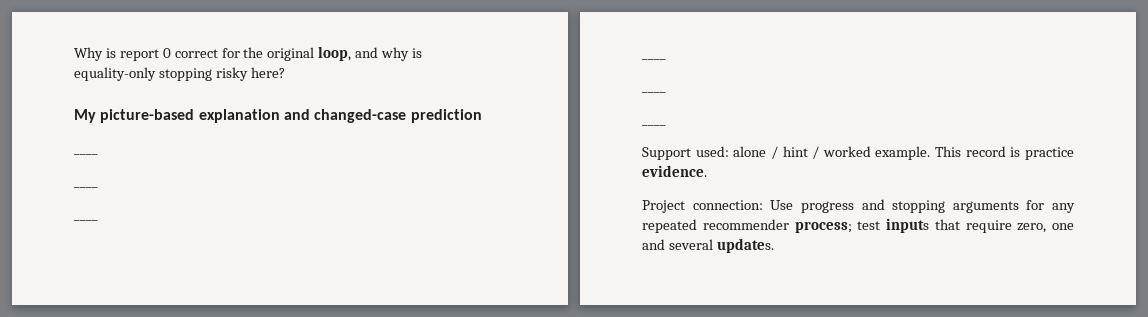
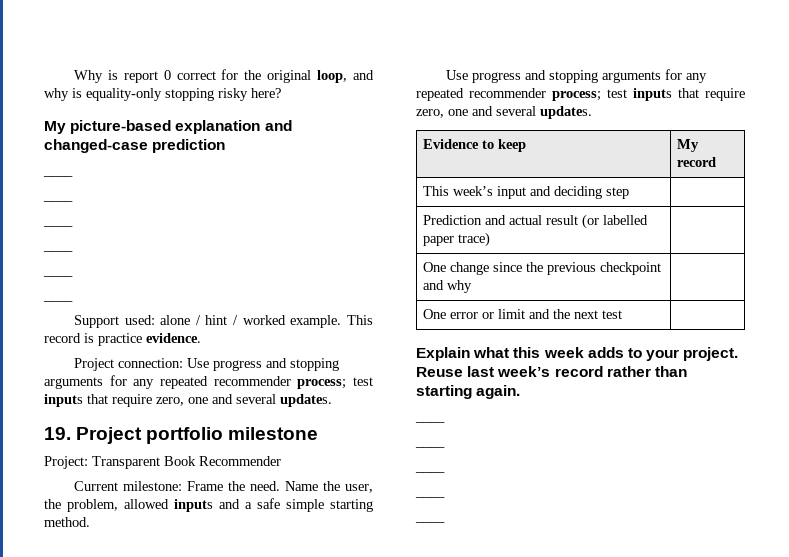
(774, 245) none -> [44,427,319,444] [44,456,281,469] [73,481,374,493] [44,498,373,512] [44,517,90,527] [445,69,707,83] [416,88,745,101] [416,106,592,119] [423,139,527,152] [677,139,700,152] [677,157,717,167] [423,186,630,199] [423,214,649,229] [423,232,491,247] [423,262,662,275] [423,280,473,293] [423,309,623,319] [416,347,739,361] [416,366,687,377] [416,385,521,399] [415,421,445,423] [415,446,445,448] [415,471,445,473] [415,496,445,498] [415,521,445,523] // 19. Project portfolio milestone // Project: Transparent Book Recommender // Current milestone: Frame the need. Name the user, the problem, allowed inputs and a safe simple starting method. // Use progress and stopping arguments for any repeated recommender process; test inputs that require zero, one and several updates. // Evidence to keep | My record // This week’s input and deciding step | // Prediction and actual result (or labelled paper trace) | // One change since the previous checkpoint and why | // One error or limit and the next test | // Explain what this week adds to your project. Reuse last week’s record rather than starting again. // ____ // ____ // ____ // ____ // ____

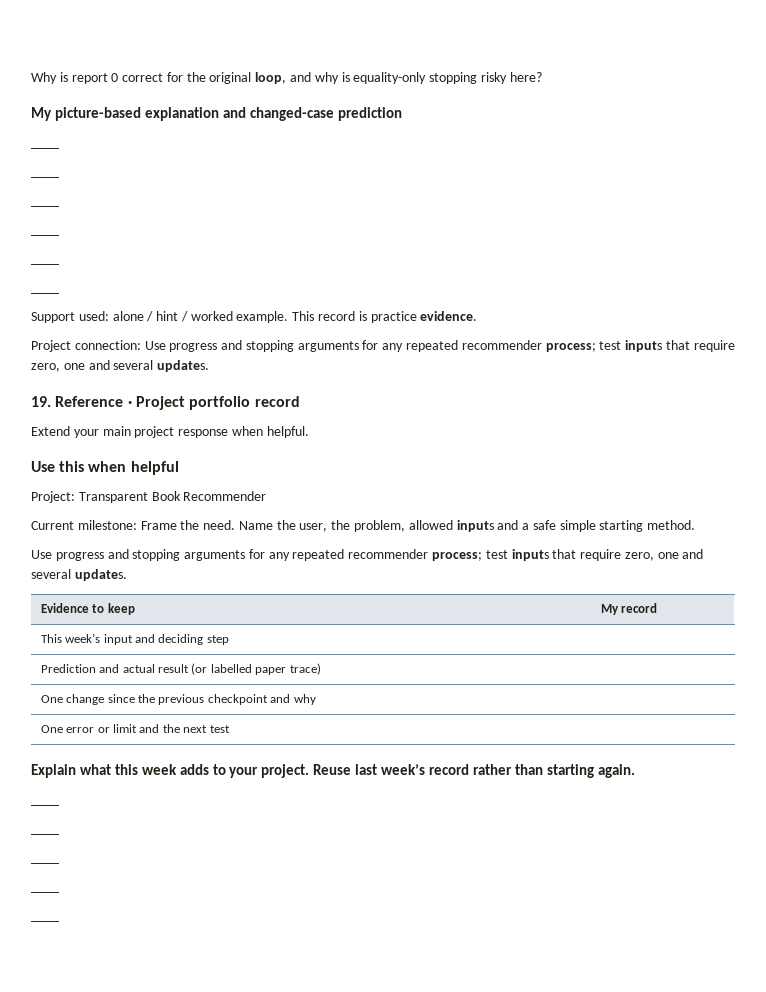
[76,427,319,444] Project portfolio milestone -> [55,396,300,410] [31,426,309,438] [31,461,179,475] Reference · Project portfolio record // Extend your main project response when helpful. // Use this when helpful

